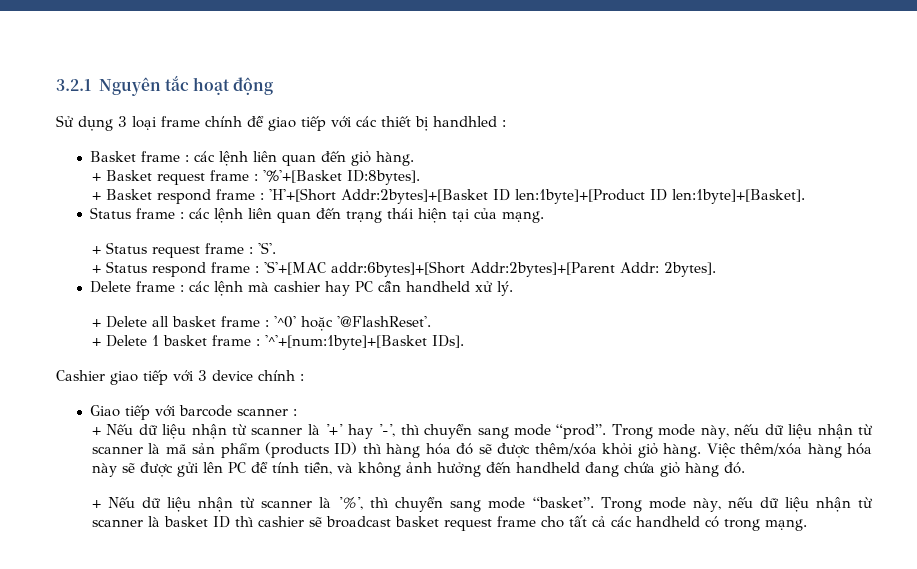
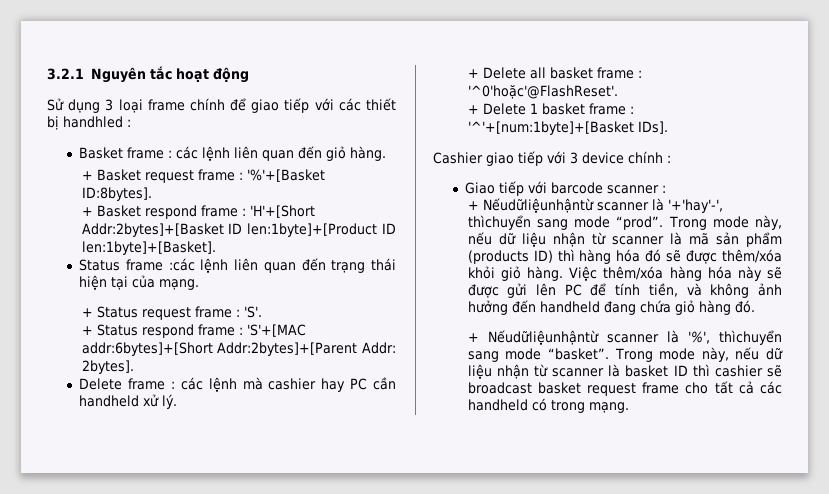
[180,208,211,219] : các -> [168,258,195,271] :các
[273,316,431,331] '^0' hoặc '@FlashReset'. -> [467,85,618,99] '^0'hoặc'@FlashReset'.
[106,424,473,439] Nếu dữ liệu nhận từ scanner là '+' hay '-', thì chuyển -> [482,198,723,213] [467,215,531,230] Nếudữliệunhậntừ scanner là '+'hay'-', thìchuyển
[107,497,256,512] Nếu dữ liệu nhận từ -> [487,330,599,345] Nếudữliệunhậntừ
[370,497,444,512] thì chuyển -> [719,330,782,345] thìchuyển

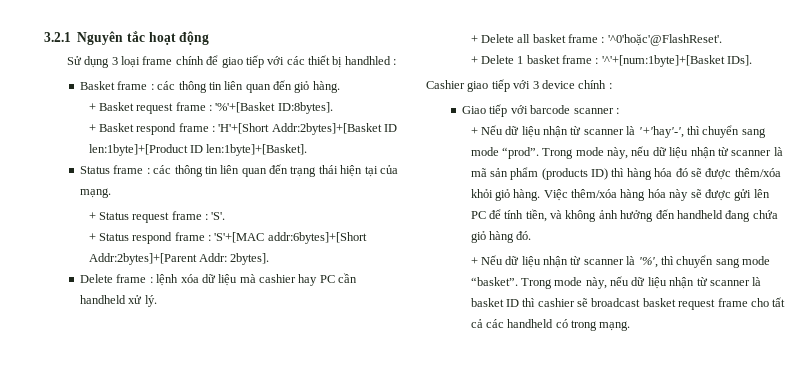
[202,146,231,161] lệnh -> [178,81,222,93] thông tin
[168,258,229,273] :các lệnh -> [146,165,218,177] : các thông tin
[180,377,237,392] các lệnh -> [156,274,238,286] lệnh xóa dữ liệu
[482,198,594,213] Nếudữliệunhậntừ -> [480,125,582,138] Nếu dữ liệu nhận từ
[467,215,531,230] thìchuyển -> [686,125,740,138] thì chuyển
[487,330,599,345] Nếudữliệunhậntừ -> [480,255,582,268] Nếu dữ liệu nhận từ
[719,330,782,345] thìchuyển -> [660,255,714,268] thì chuyển

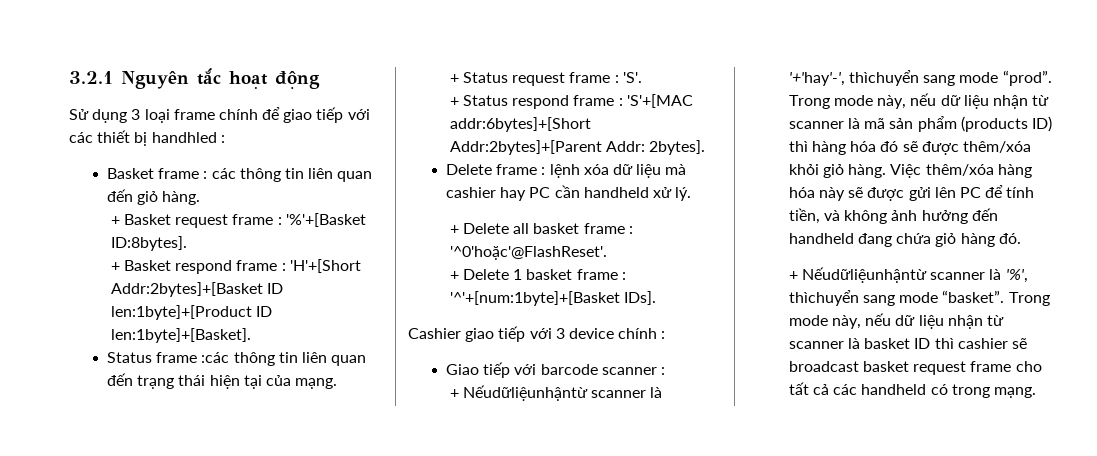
[146,165,172,174] : các -> [201,352,230,363] :các
[480,125,582,138] Nếu dữ liệu nhận từ -> [463,385,589,401] Nếudữliệunhậntừ
[686,125,740,138] thì chuyển -> [849,70,920,86] thìchuyển
[480,255,582,268] Nếu dữ liệu nhận từ -> [802,267,928,283] Nếudữliệunhậntừ
[660,255,714,268] thì chuyển -> [788,290,859,306] thìchuyển

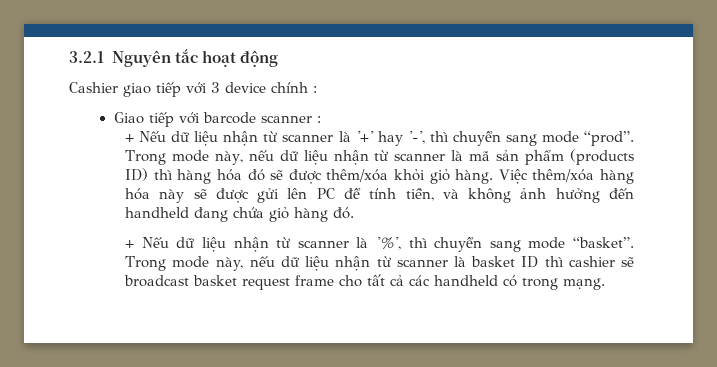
[69,107,370,123] [69,130,225,146] [106,168,373,182] [106,189,201,205] [110,213,366,228] [110,236,187,251] [110,259,361,274] [110,282,284,297] [110,305,273,320] [110,328,251,343] [106,352,367,366] [106,373,338,389] [449,72,642,86] [449,94,693,109] [449,117,591,132] [449,140,706,155] [445,164,687,178] [445,185,692,201] [449,223,633,234] [449,246,607,260] [449,269,626,280] [449,291,657,306] // Sử dụng 3 loại frame chính để giao tiếp với các thiết bị handhled : // Basket frame : các thông tin liên quan đến giỏ hàng. // + Basket request frame : '%'+[Basket ID:8bytes]. // + Basket respond frame : 'H'+[Short Addr:2bytes]+[Basket ID len:1byte]+[Product ID len:1byte]+[Basket]. // Status frame :các thông tin liên quan đến trạng thái hiện tại của mạng. // + Status request frame : 'S'. // + Status respond frame : 'S'+[MAC addr:6bytes]+[Short Addr:2bytes]+[Parent Addr: 2bytes]. // Delete frame : lệnh xóa dữ liệu mà cashier hay PC cần handheld xử lý. // + Delete all basket frame : '^0'hoặc'@FlashReset'. // + Delete 1 basket frame : '^'+[num:1byte]+[Basket IDs]. -> (278, 58) none
[463,385,663,401] [788,70,920,86] Nếudữliệunhậntừ scanner là '+'hay'-', thìchuyển -> [139,131,501,146] Nếu dữ liệu nhận từ scanner là '+' hay '-', thì chuyển
[802,267,928,283] Nếudữliệunhậntừ -> [141,237,292,252] Nếu dữ liệu nhận từ
[788,290,859,306] thìchuyển -> [408,237,483,252] thì chuyển

